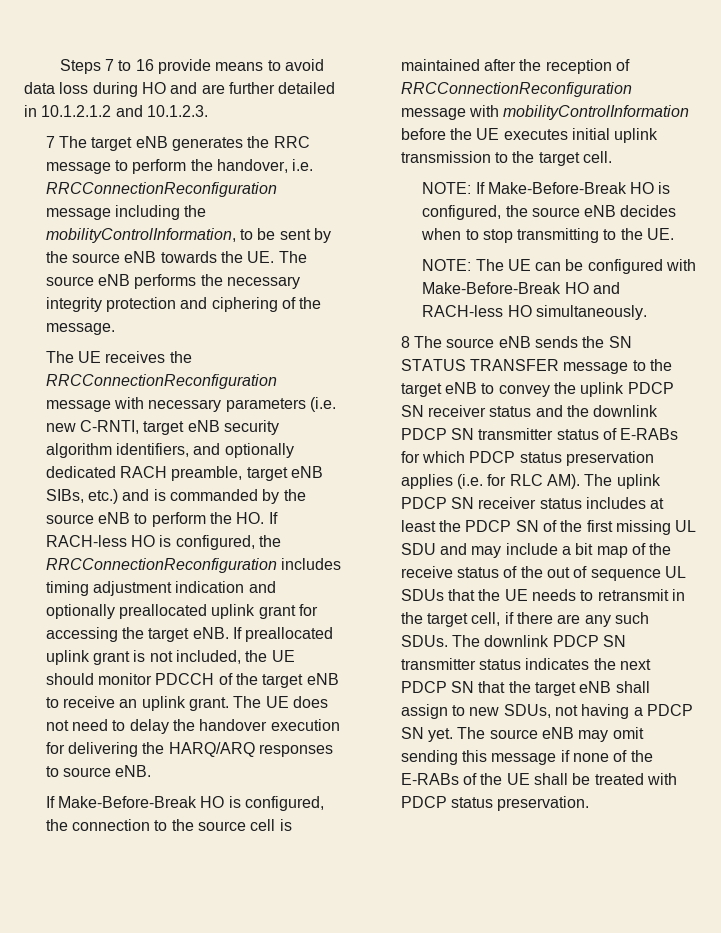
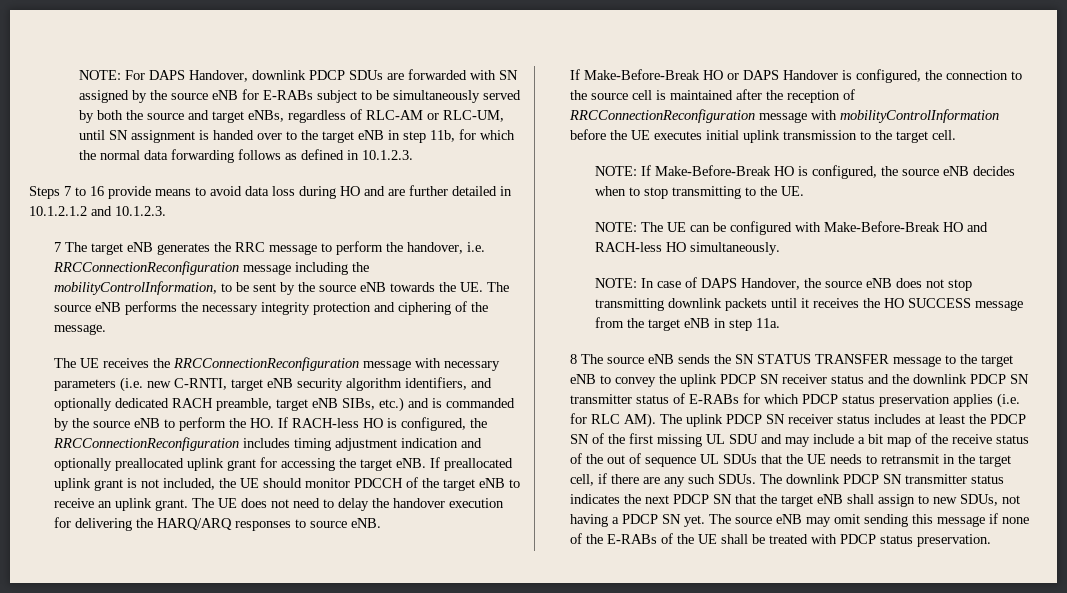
(59, 66) none -> [79,69,519,82] [79,89,522,103] [79,109,505,123] [79,129,516,143] [79,149,414,163] NOTE: For DAPS Handover, downlink PDCP SDUs are forwarded with SN assigned by the source eNB for E-RABs subject to be simultaneously served by both the source and target eNBs, regardless of RLC-AM or RLC-UM, until SN assignment is handed over to the target eNB in step 11b, for which the normal data forwarding follows as defined in 10.1.2.3. //
(225, 802) none -> [727,70,839,80] or DAPS Handover
(647, 312) none -> [595,277,973,291] [595,298,1024,311] [595,317,781,331] // NOTE: In case of DAPS Handover, the source eNB does not stop transmitting downlink packets until it receives the HO SUCCESS message from the target eNB in step 11a.

